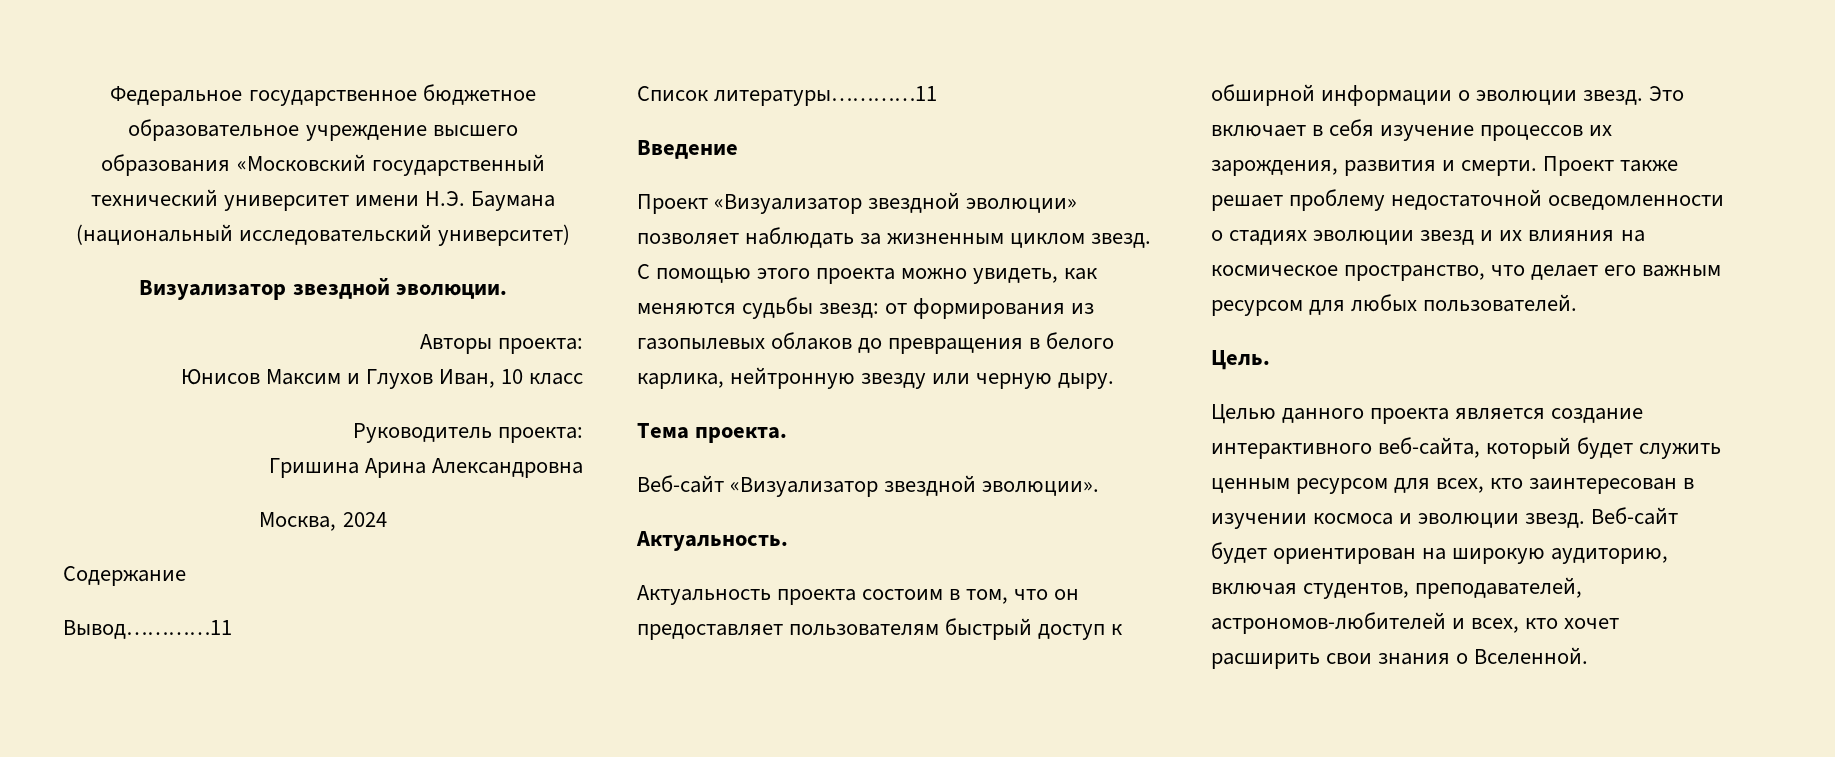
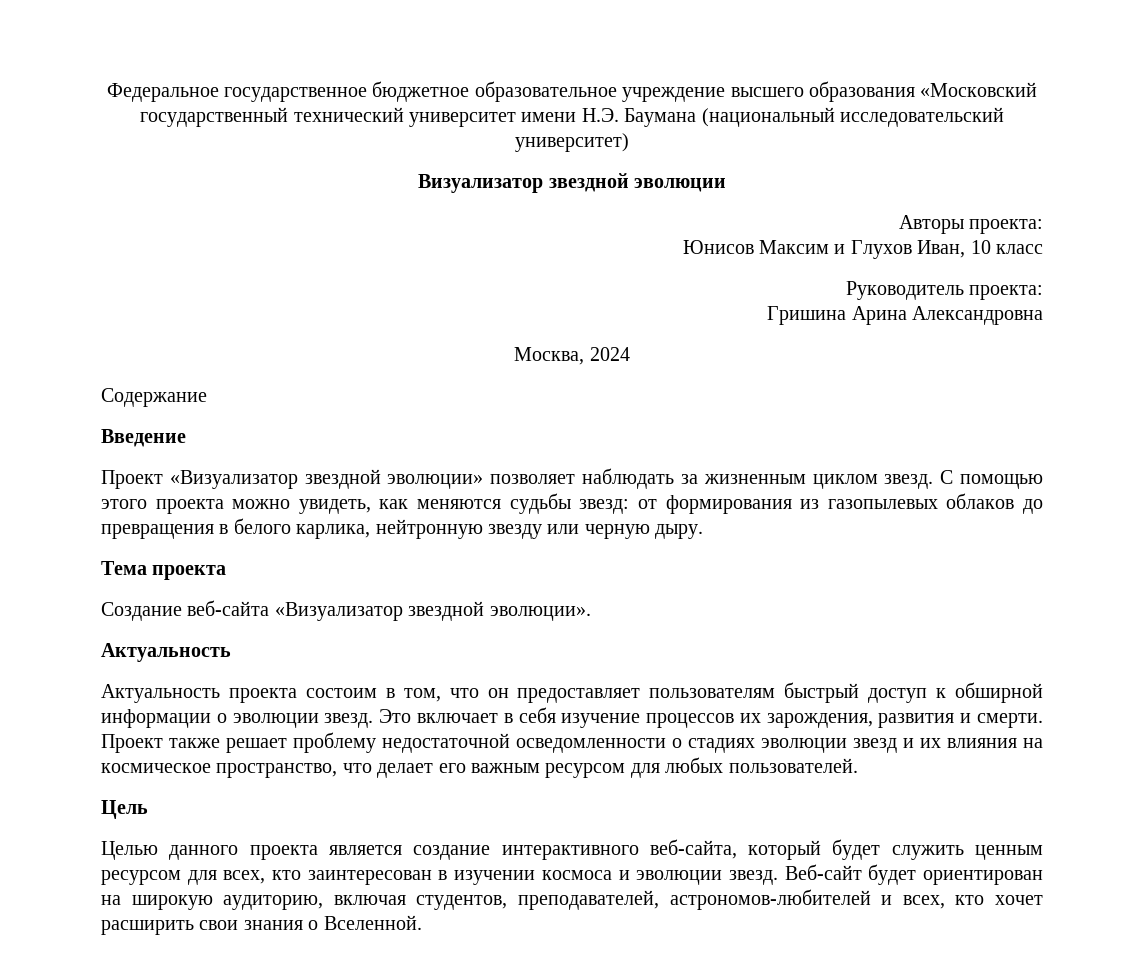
[395,284,507,299] эволюции. -> [633,178,726,192] эволюции
[63,620,232,639] [637,86,938,106] // Вывод…………11 // Список литературы…………11 -> (207, 397) none
[695,427,788,443] [637,475,724,493] проекта. // Веб-сайт -> [152,565,227,580] [101,600,270,621] проекта // Создание веб-сайта
[636,531,788,551] Актуальность. -> [101,643,231,662] Актуальность
[1211,350,1270,370] Цель. -> [101,800,148,819] Цель

